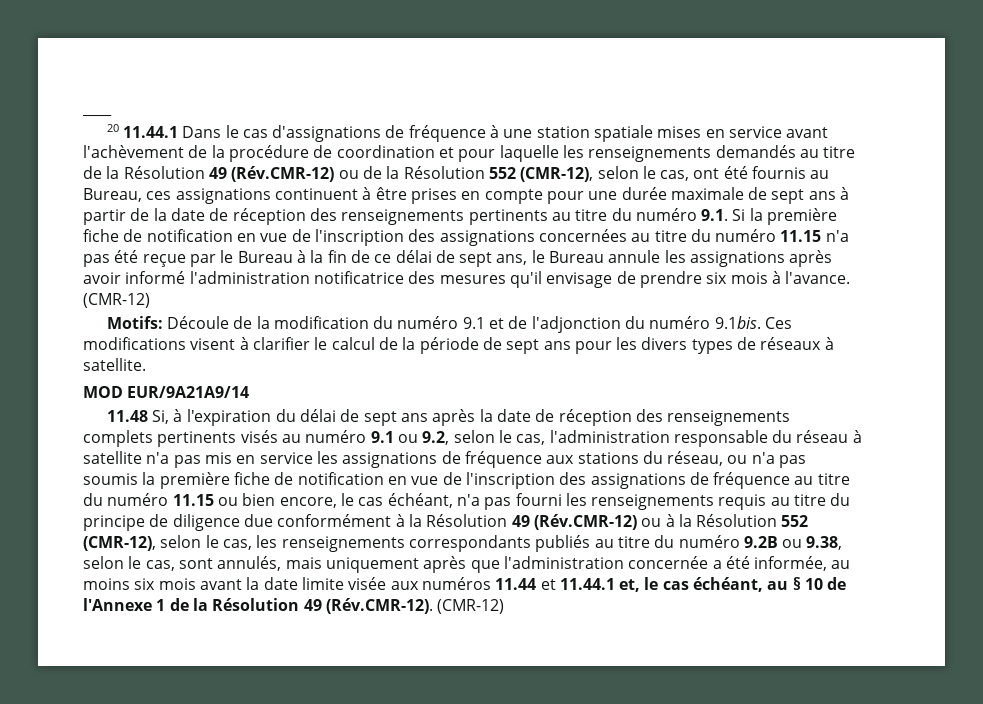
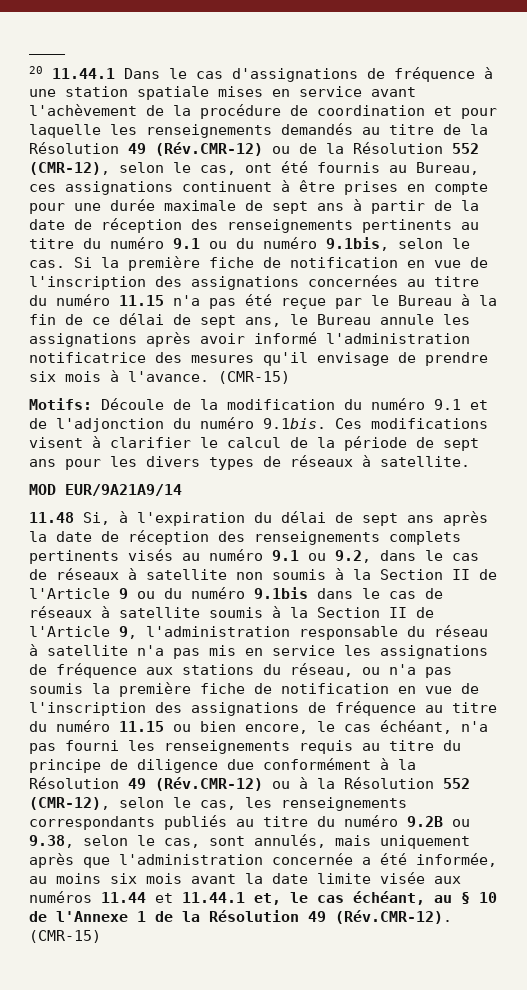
[701,209,729,221] 9.1. -> [173,237,470,251] [29,260,65,268] 9.1 ou du numéro 9.1bis, selon le cas.
[83,293,150,308] (CMR-12) -> [218,371,290,384] (CMR-15)
[453,430,546,445] selon le cas, -> [380,550,479,561] [29,568,497,580] [29,587,443,599] [29,606,434,618] [29,626,137,639] dans le cas de réseaux à satellite non soumis à la Section II de l'Article 9 ou du numéro 9.1bis dans le cas de réseaux à satellite soumis à la Section II de l'Article 9,
[437,599,505,614] (CMR-12) -> [29,930,101,943] (CMR-15)

